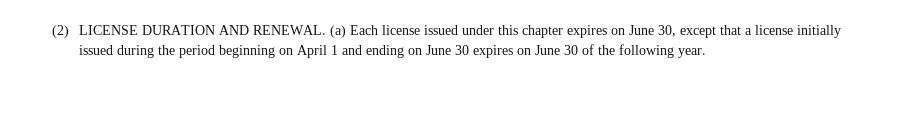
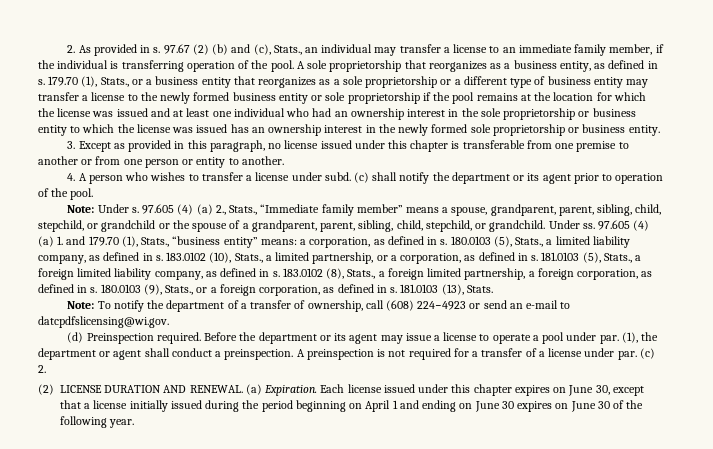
(52, 31) none -> [67,44,664,56] [38,60,658,72] [38,76,649,88] [38,92,646,104] [38,108,636,120] [38,124,660,136] [67,140,629,152] [38,156,284,168] [67,172,664,184] [38,188,94,200] [67,204,662,216] [38,220,650,232] [38,236,630,248] [38,252,642,264] [38,268,653,280] [38,284,493,296] [67,300,571,312] [38,316,169,328] [67,332,659,344] [38,348,655,360] [38,365,46,373] 2. As provided in s. 97.67 (2) (b) and (c), Stats., an individual may transfer a license to an immediate family member, if the individual is transferring operation of the pool. A sole proprietorship that reorganizes as a business entity, as defined in s. 179.70 (1), Stats., or a business entity that reorganizes as a sole proprietorship or a different type of business entity may transfer a license to the newly formed business entity or sole proprietorship if the pool remains at the location for which the license was issued and at least one individual who had an ownership interest in the sole proprietorship or business entity to which the license was issued has an ownership interest in the newly formed sole proprietorship or business entity. // 3. Except as provided in this paragraph, no license issued under this chapter is transferable from one premise to another or from one person or entity to another. // 4. A person who wishes to transfer a license under subd. (c) shall notify the department or its agent prior to operation of the pool. // Note: Under s. 97.605 (4) (a) 2., Stats., “Immediate family member” means a spouse, grandparent, parent, sibling, child, stepchild, or grandchild or the spouse of a grandparent, parent, sibling, child, stepchild, or grandchild. Under ss. 97.605 (4) (a) 1. and 179.70 (1), Stats., “business entity” means: a corporation, as defined in s. 180.0103 (5), Stats., a limited liability company, as defined in s. 183.0102 (10), Stats., a limited partnership, or a corporation, as defined in s. 181.0103 (5), Stats., a foreign limited liability company, as defined in s. 183.0102 (8), Stats., a foreign limited partnership, a foreign corporation, as defined in s. 180.0103 (9), Stats., or a foreign corporation, as defined in s. 181.0103 (13), Stats. // Note: To notify the department of a transfer of ownership, call (608) 224−4923 or send an e-mail to datcpdfslicensing@wi.gov. // (d) Preinspection required. Before the department or its agent may issue a license to operate a pool under par. (1), the department or agent shall conduct a preinspection. A preinspection is not required for a transfer of a license under par. (c) 2. //
(347, 31) none -> [264,385,318,396] Expiration.

